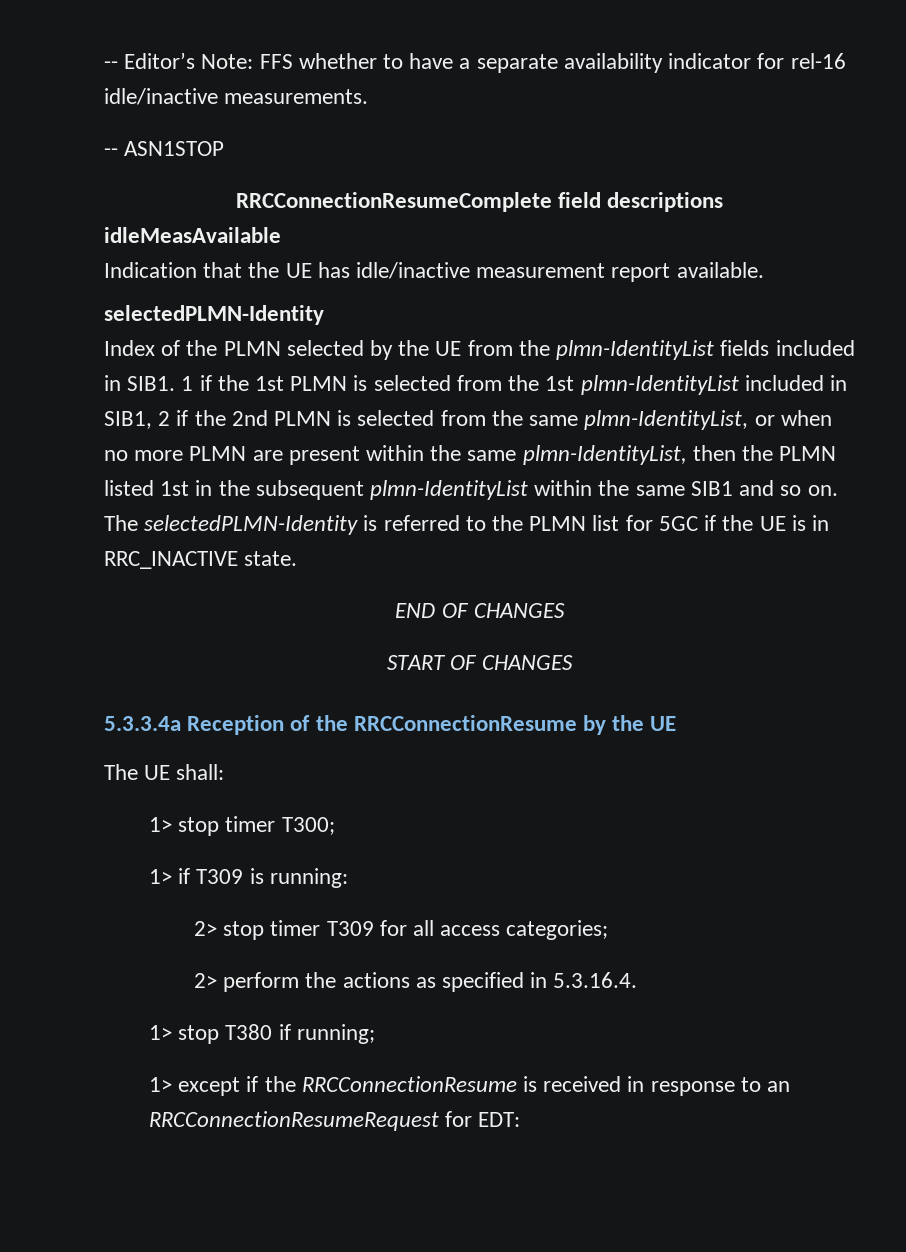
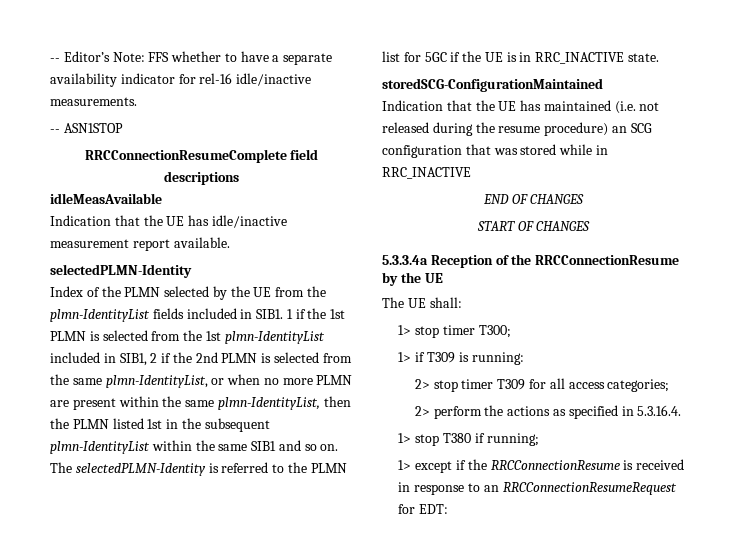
(298, 558) none -> [382,78,603,92] [382,100,660,114] [382,122,652,136] [382,144,608,158] [382,167,471,179] // storedSCG-ConfigurationMaintained // Indication that the UE has maintained (i.e. not released during the resume procedure) an SCG configuration that was stored while in RRC_INACTIVE

